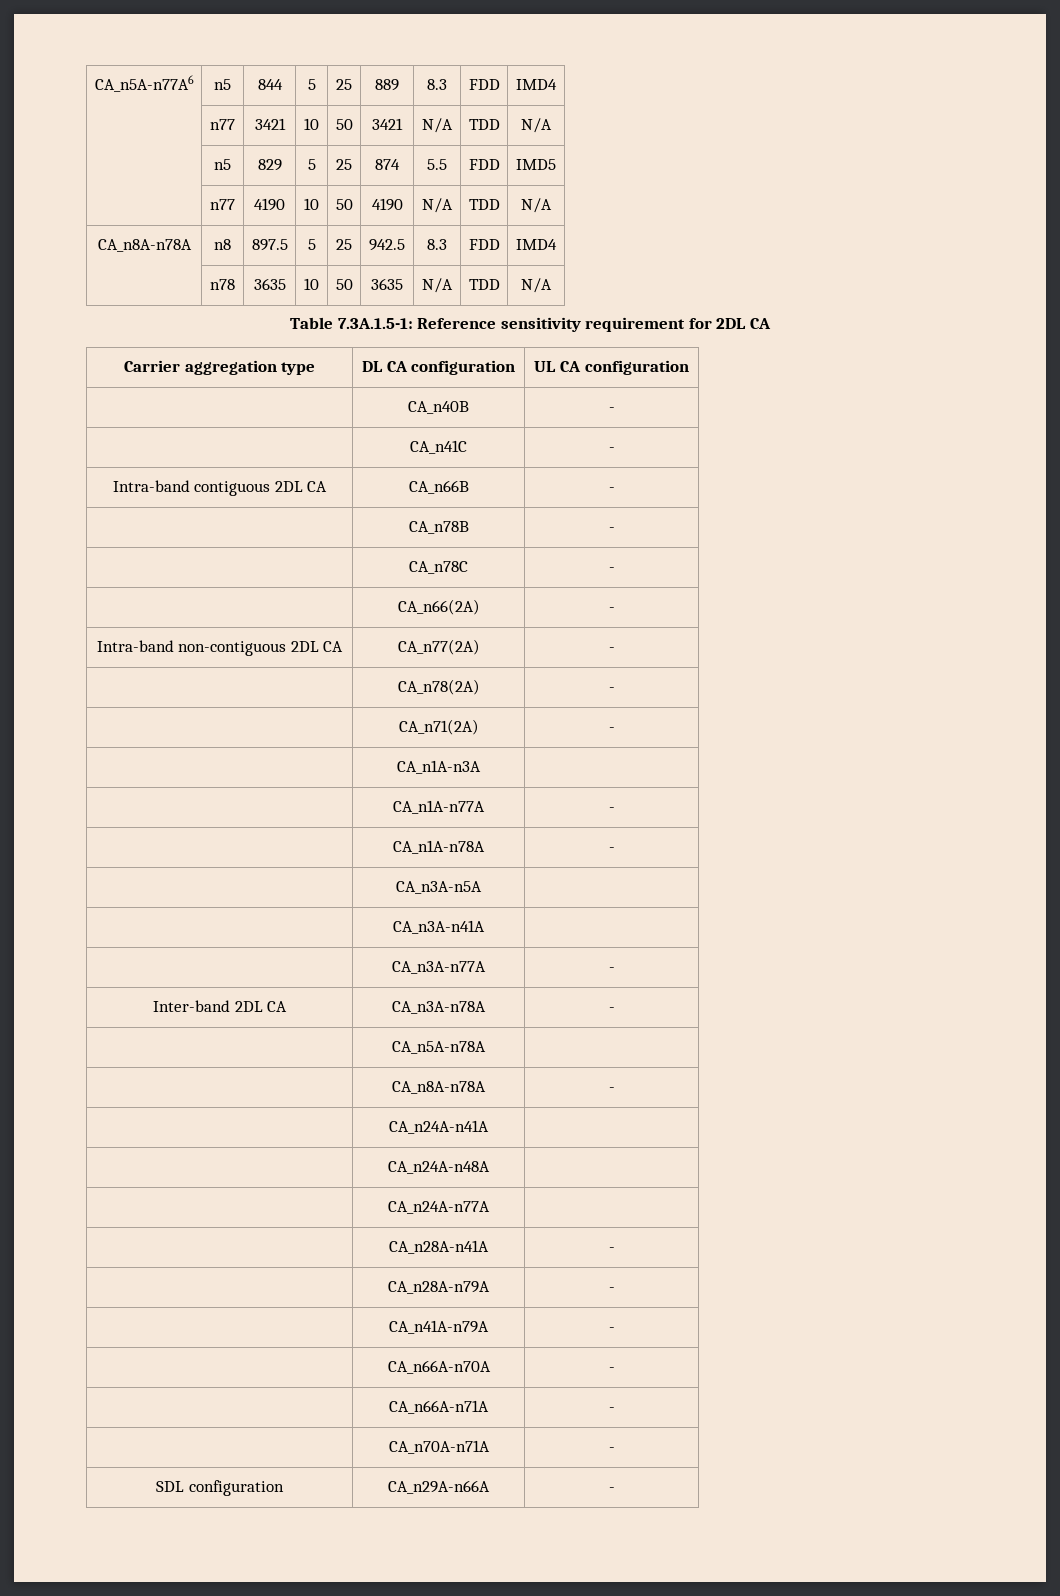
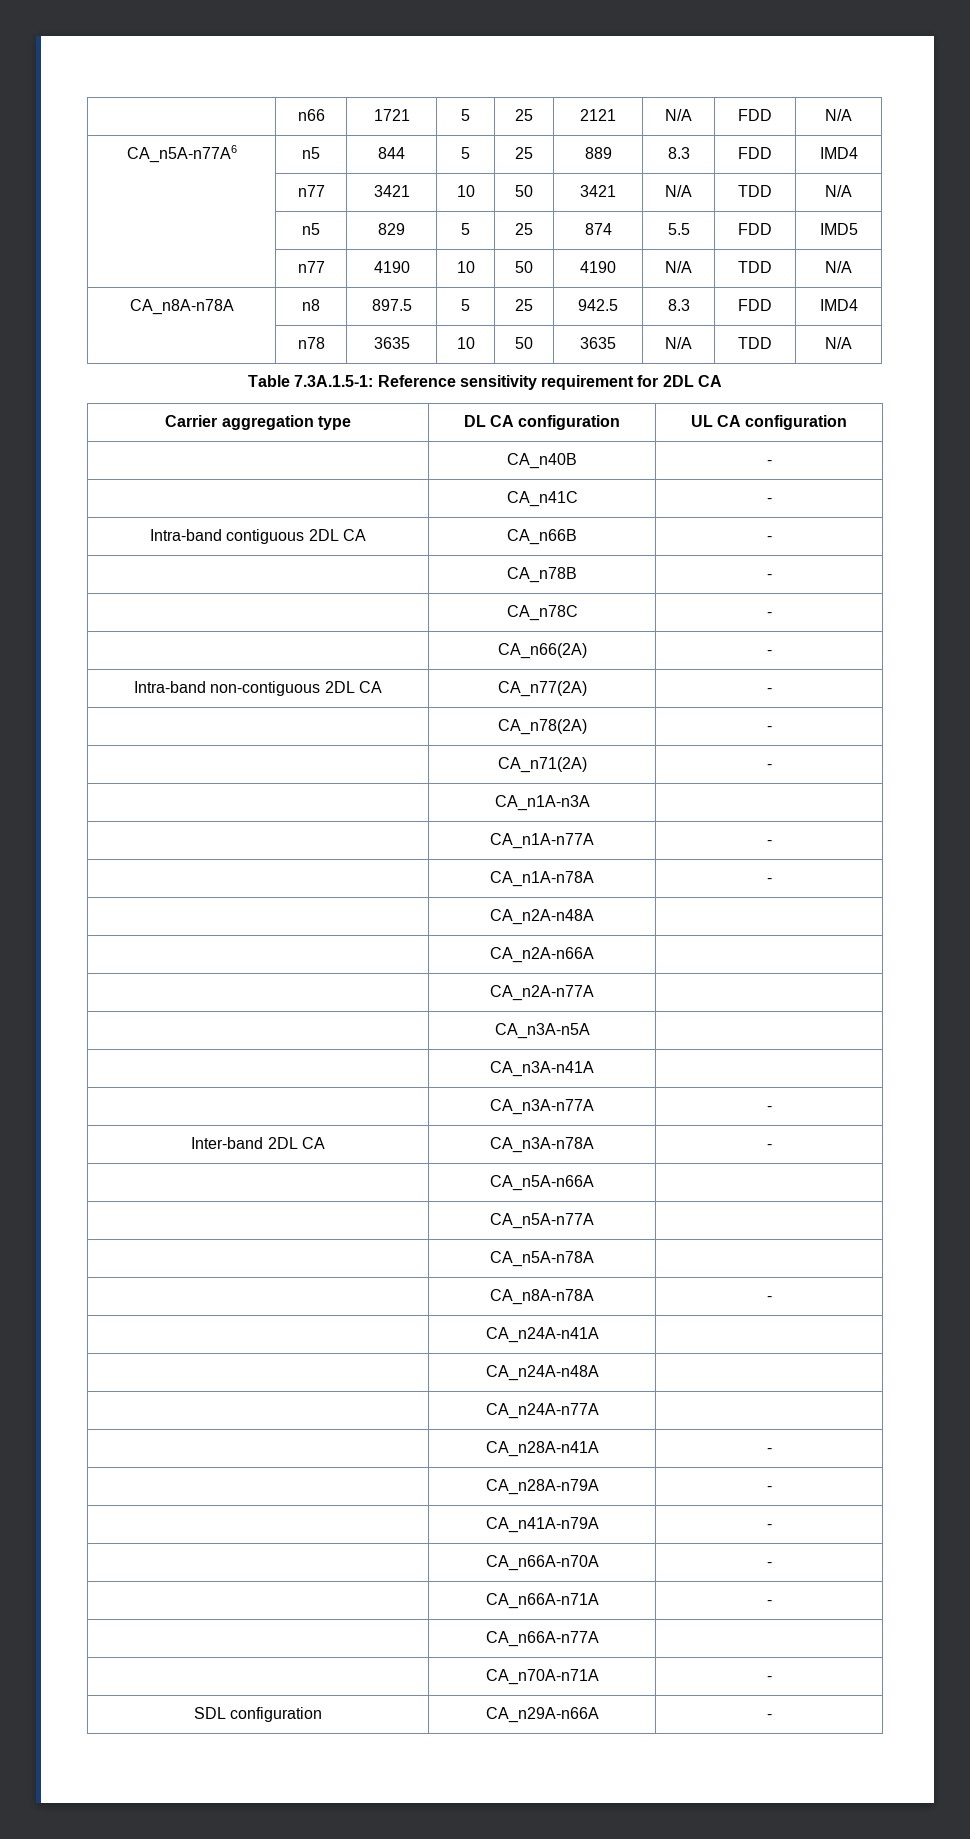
(94, 83) none -> [297,109,325,121] [373,109,410,121] [461,109,470,121] [515,109,533,121] [580,109,616,121] [665,109,692,121] [738,109,772,121] [825,109,852,121] | n66 | 1721 | 5 | 25 | 2121 | N/A | FDD | N/A //
(615, 849) none -> [490,909,594,925] [490,947,594,963] [490,985,594,1001] // | CA_n2A-n48A | // | CA_n2A-n66A | // | CA_n2A-n77A |
(615, 1009) none -> [490,1175,594,1191] [490,1213,594,1229] // | CA_n5A-n66A | // | CA_n5A-n77A |
(615, 1409) none -> [485,1631,599,1647] // | CA_n66A-n77A |

